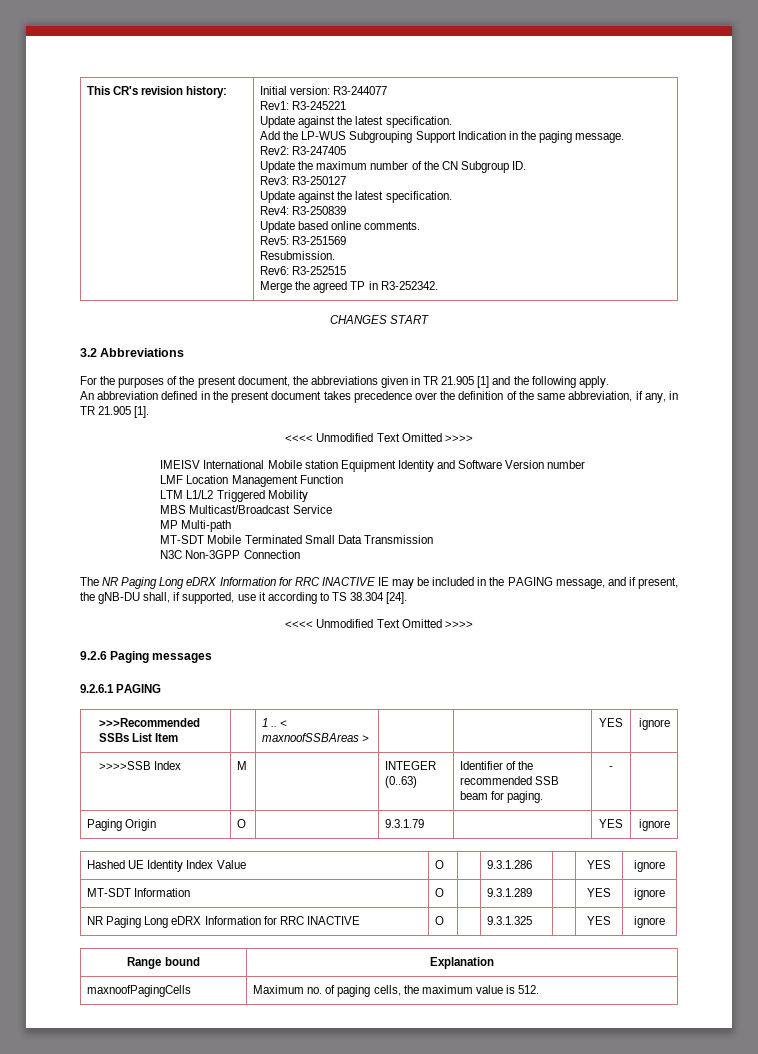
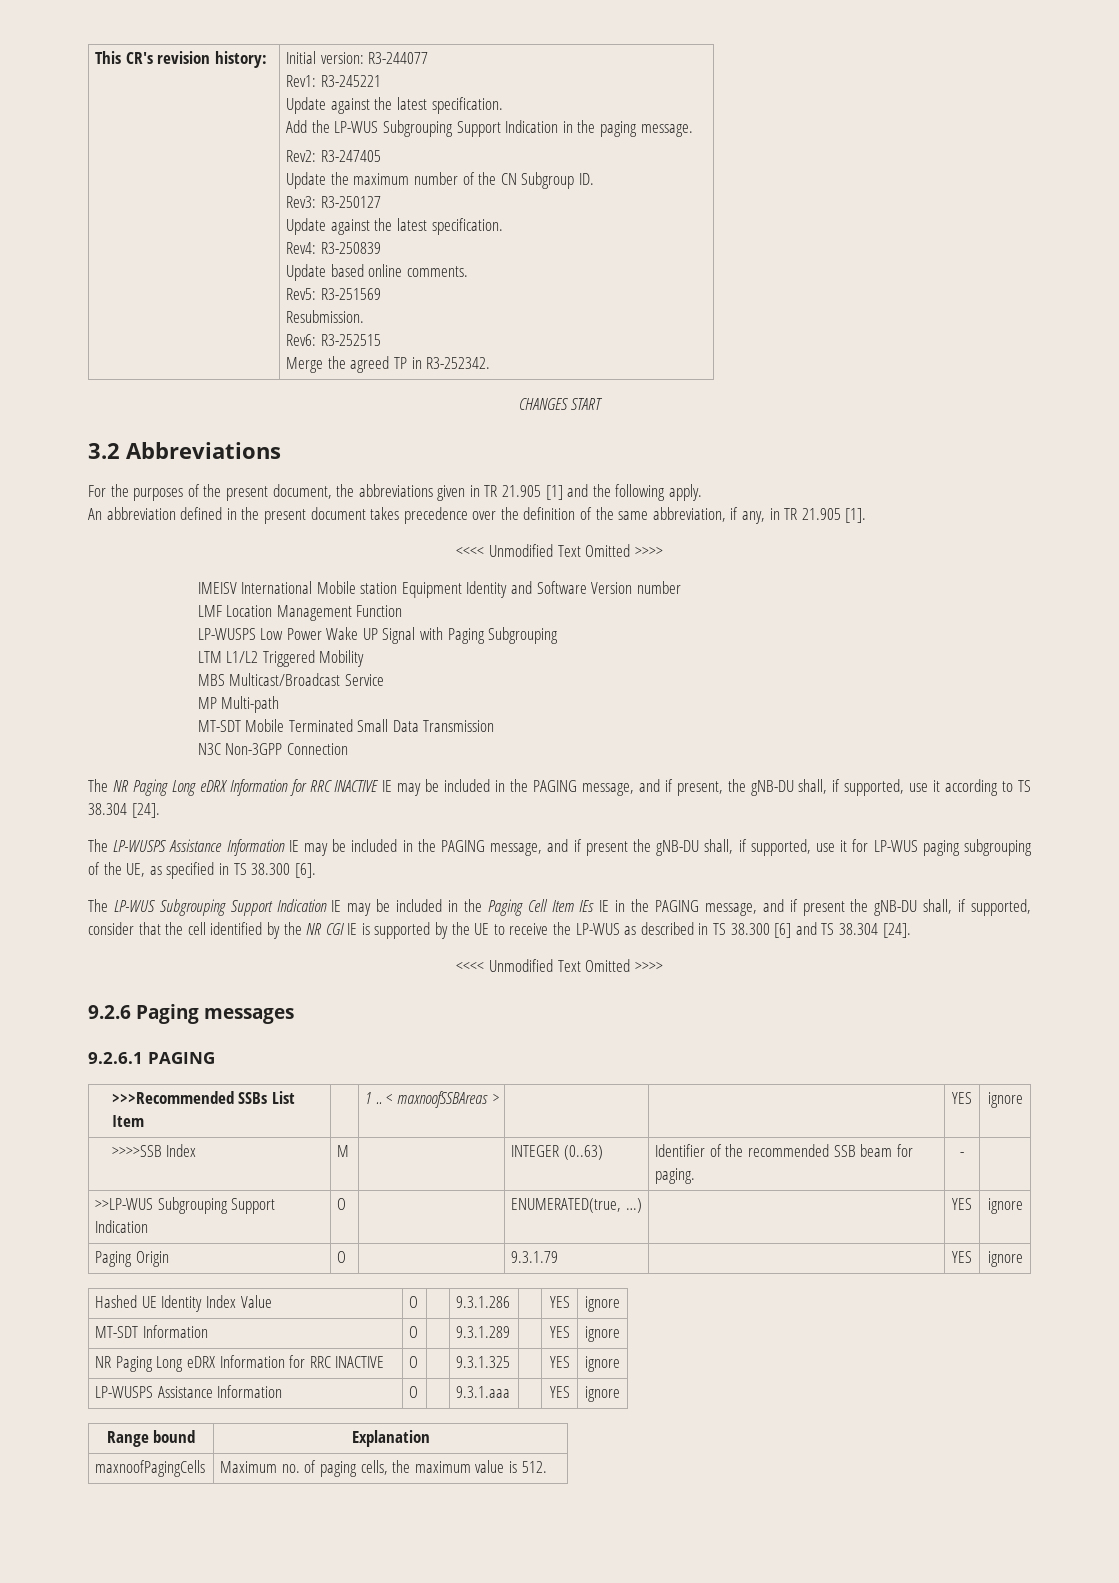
(343, 479) none -> [197,627,559,644] // LP-WUSPS Low Power Wake UP Signal with Paging Subgrouping
(408, 598) none -> [88,839,1032,856] [88,862,316,879] [88,899,1032,916] [88,922,911,939] // The LP-WUSPS Assistance Information IE may be included in the PAGING message, and if present the gNB-DU shall, if supported, use it for LP-WUS paging subgrouping of the UE, as specified in TS 38.300 [6]. // The LP-WUS Subgrouping Support Indication IE may be included in the Paging Cell Item IEs IE in the PAGING message, and if present the gNB-DU shall, if supported, consider that the cell identified by the NR CGI IE is supported by the UE to receive the LP-WUS as described in TS 38.300 [6] and TS 38.304 [24].
(613, 768) none -> [95,1197,276,1214] [95,1220,149,1233] [337,1198,347,1210] [511,1198,642,1213] [952,1198,972,1210] [987,1198,1023,1214] // >>LP-WUS Subgrouping Support Indication | O | | ENUMERATED(true, …) | | YES | ignore
(665, 922) none -> [95,1385,283,1398] [409,1386,419,1398] [456,1386,511,1398] [549,1386,570,1398] [585,1386,620,1402] // LP-WUSPS Assistance Information | O | | 9.3.1.aaa | | YES | ignore

